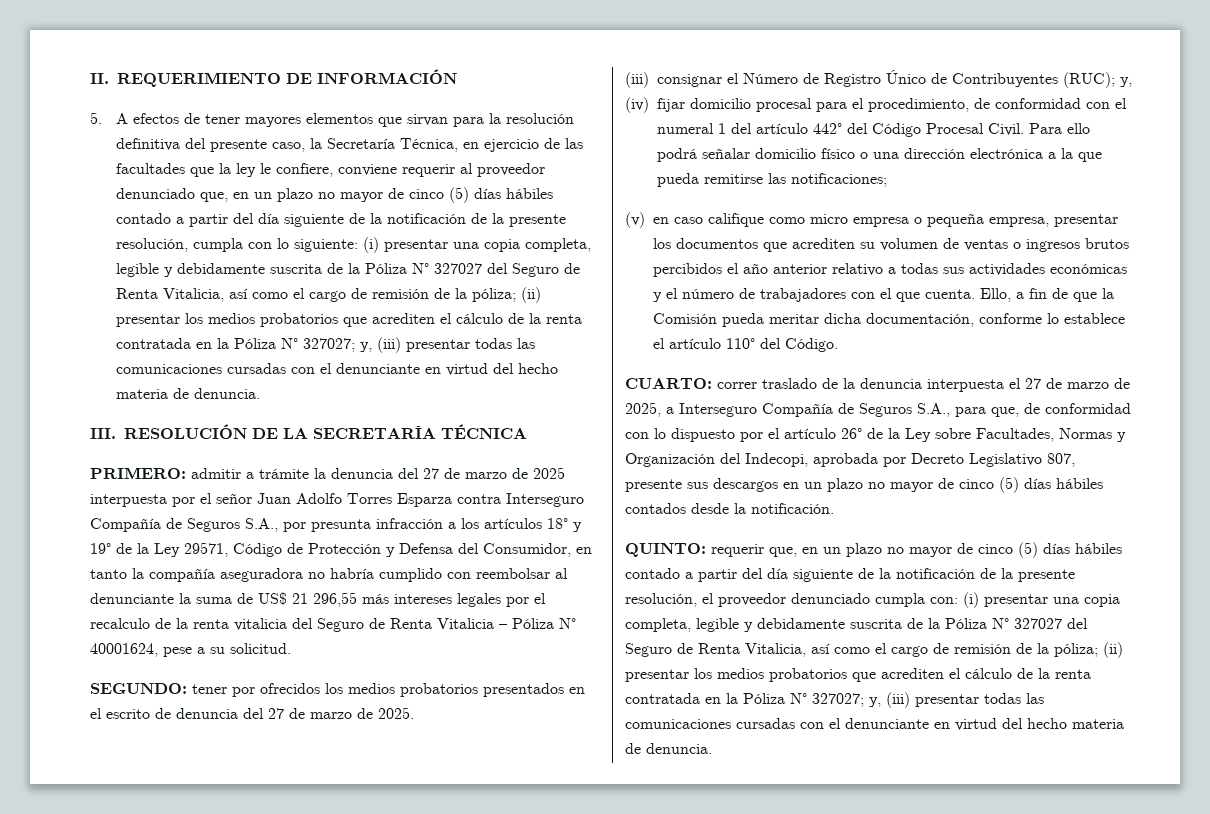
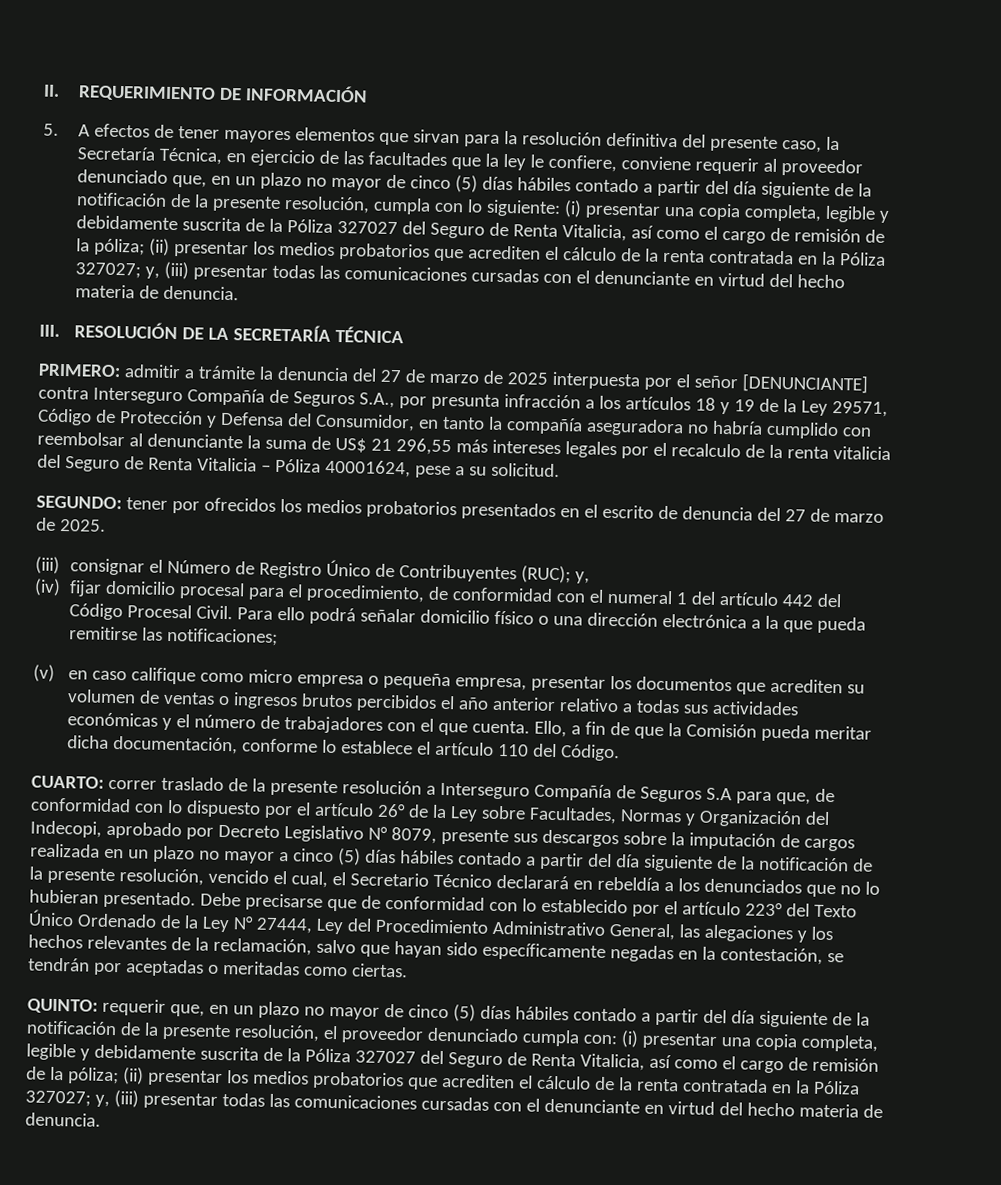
[412,263,430,274] N° -> (333, 226) none
[281,338,299,349] N° -> (886, 259) none
[257,493,452,507] Juan Adolfo Torres Esparza -> [741,373,868,394] [DENUNCIANTE]
[547,518,582,532] [90,543,111,554] 18° y 19° -> [694,397,755,415] 18 y 19
[559,618,576,629] N° -> (321, 465) none
[813,123,842,134] 442° -> [781,594,814,607] 442
[726,338,755,349] 110° -> [497,743,529,757] 110
[860,378,1130,392] [625,402,661,417] denuncia interpuesta el 27 de marzo de 2025, -> [269,779,422,797] presente resolución
[917,403,950,417] S.A., -> [705,787,732,801] S.A
[813,453,878,467] aprobada -> [105,821,182,840] aprobado
[1047,453,1075,467] 807, -> [367,826,437,844] N° 8079,
[783,477,1103,493] [625,503,834,514] en un plazo no mayor de cinco (5) días hábiles contados desde la notificación. -> [622,831,855,852] [30,843,873,872] [29,866,880,898] [29,889,857,918] [28,909,833,943] [28,934,844,965] [28,957,408,978] sobre la imputación de cargos realizada en un plazo no mayor a cinco (5) días hábiles contado a partir del día siguiente de la notificación de la presente resolución, vencido el cual, el Secretario Técnico declarará en rebeldía a los denunciados que no lo hubieran presentado. Debe precisarse que de conformidad con lo establecido por el artículo 223° del Texto Único Ordenado de la Ley N° 27444, Ley del Procedimiento Administrativo General, las alegaciones y los hechos relevantes de la reclamación, salvo que hayan sido específicamente negadas en la contestación, se tendrán por aceptadas o meritadas como ciertas.
[992,618,1009,629] N° -> (351, 1055) none
[790,693,807,704] N° -> (860, 1087) none

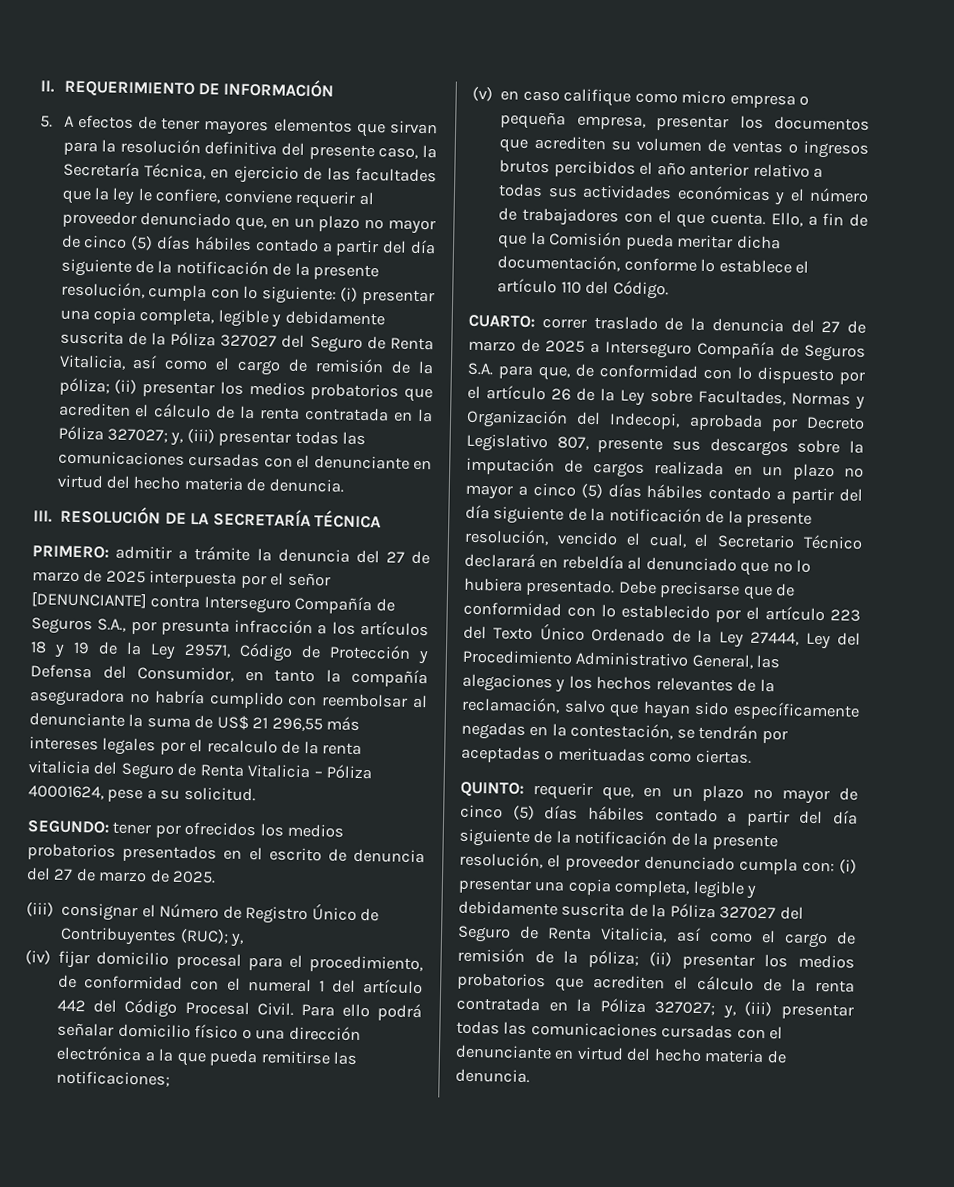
[269,779,422,797] presente resolución -> [711,318,866,334] [468,338,585,353] denuncia del 27 de marzo de 2025
[705,787,732,801] S.A -> [467,362,494,376] S.A.
[376,803,406,818] 26° -> [551,388,571,401] 26
[105,821,182,840] aprobado -> [688,413,763,431] aprobada
[367,826,437,844] N° 8079, -> [556,436,589,450] 807,
[663,878,802,894] a los denunciados -> [627,556,737,572] al denunciado
[29,889,99,904] hubieran -> [464,577,523,592] hubiera
[744,902,783,917] 223° -> [830,609,861,622] 223
[232,916,254,930] N° -> (744, 639) none
[222,961,300,976] meritadas -> [557,747,646,762] merituadas

